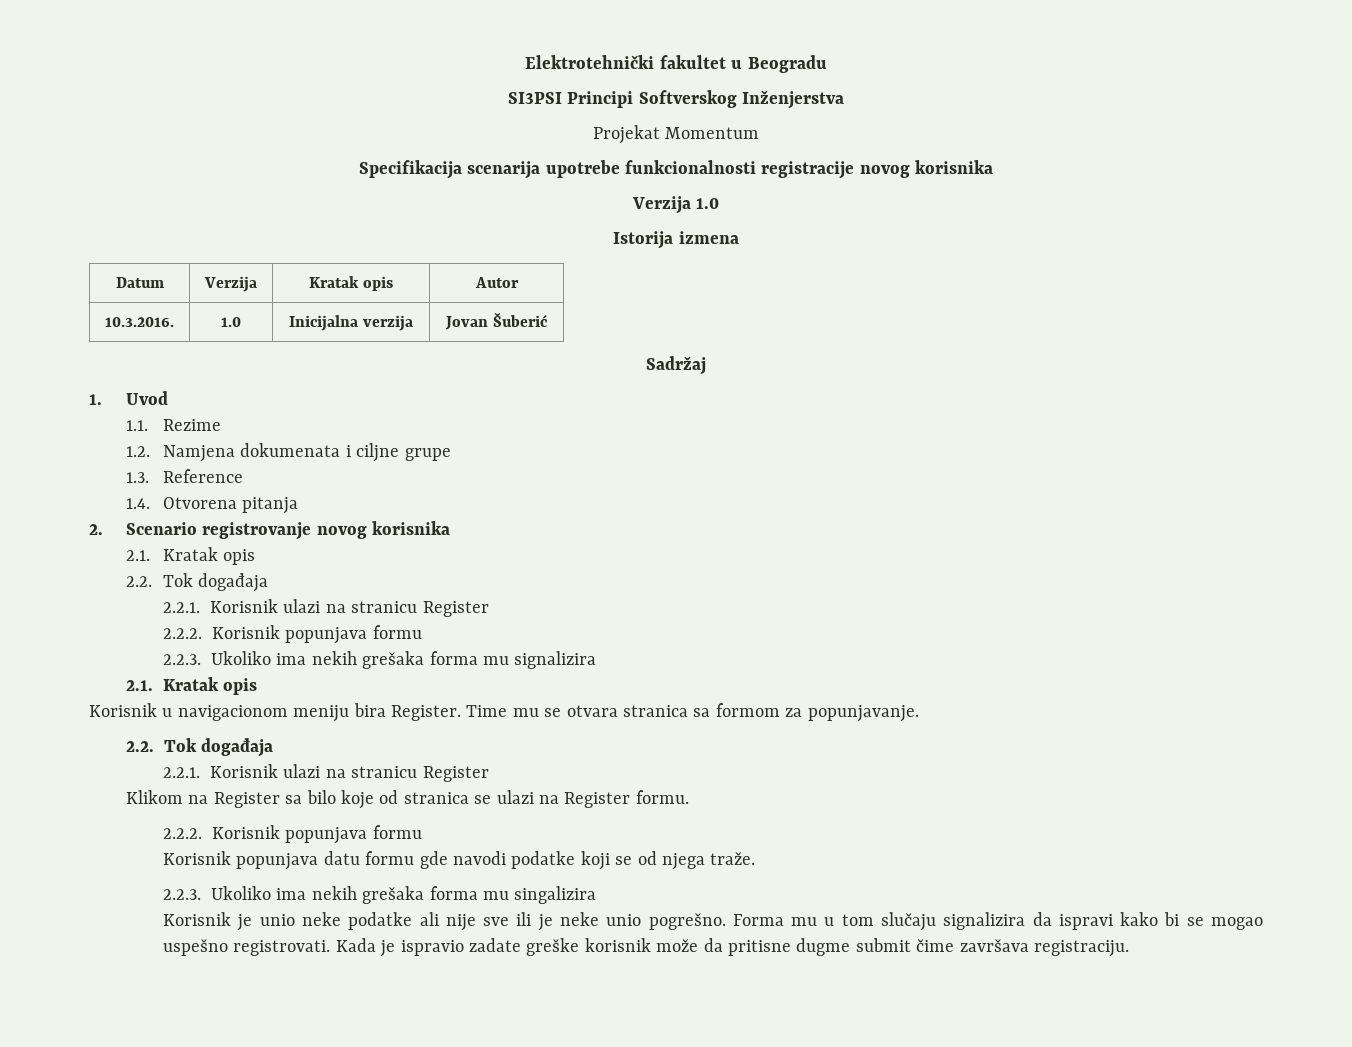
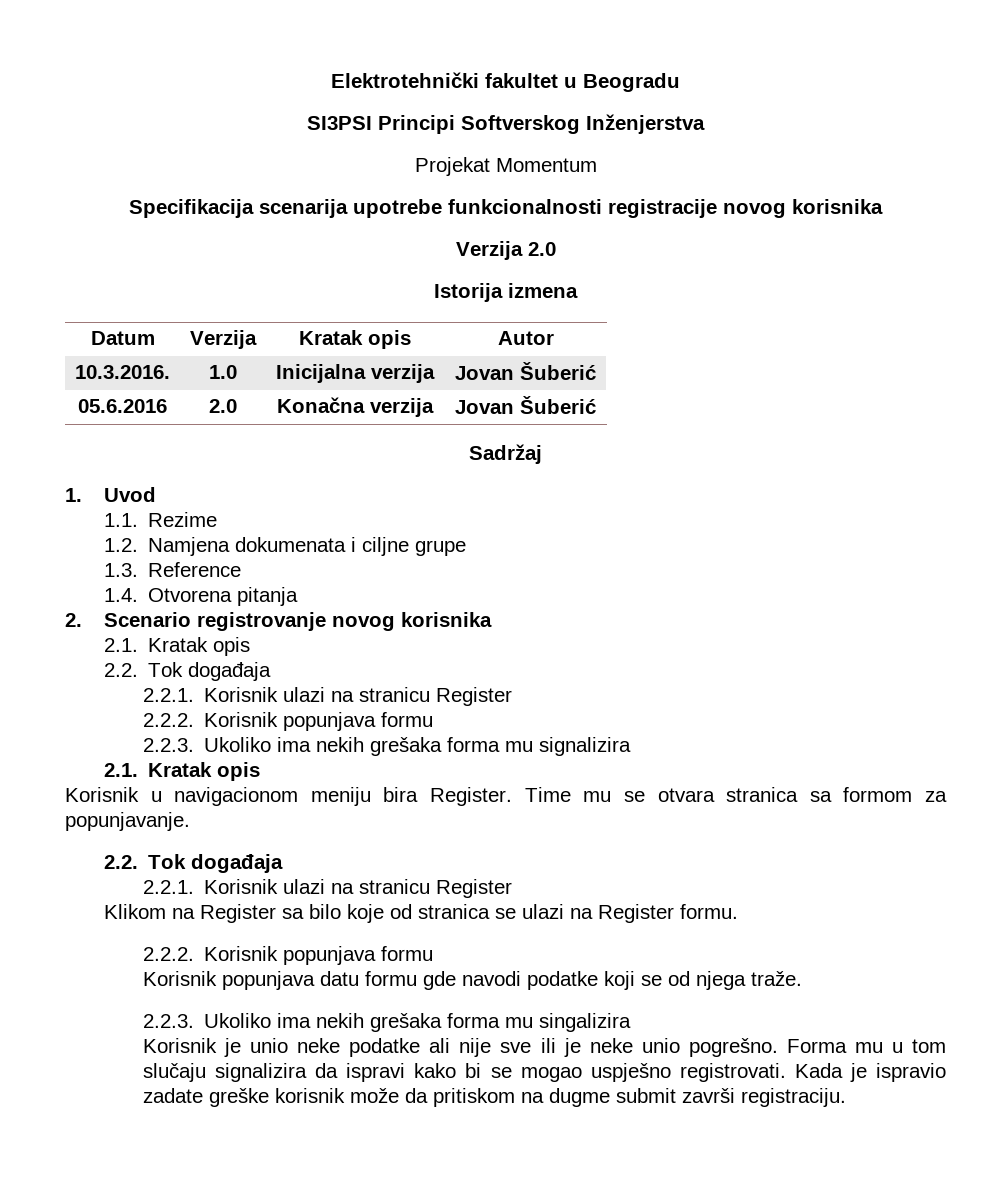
[696,198,720,209] 1.0 -> [527,242,556,256] 2.0
(547, 320) none -> [78,399,167,413] [208,399,237,413] [277,397,434,417] [455,396,596,414] // 05.6.2016 | 2.0 | Konačna verzija | Jovan Šuberić
[163,939,229,956] uspešno -> [590,1063,671,1082] uspješno
[728,938,1029,956] pritisne dugme submit čime završava -> [432,1088,735,1107] pritiskom na dugme submit završi

